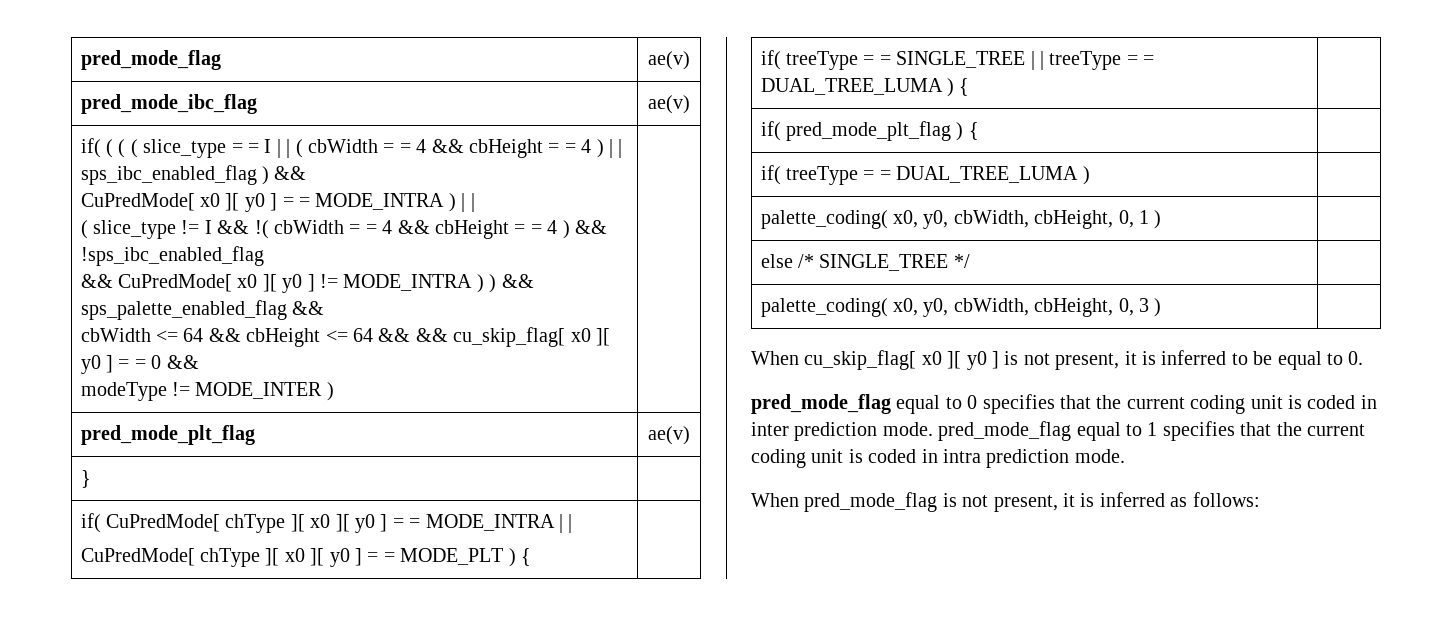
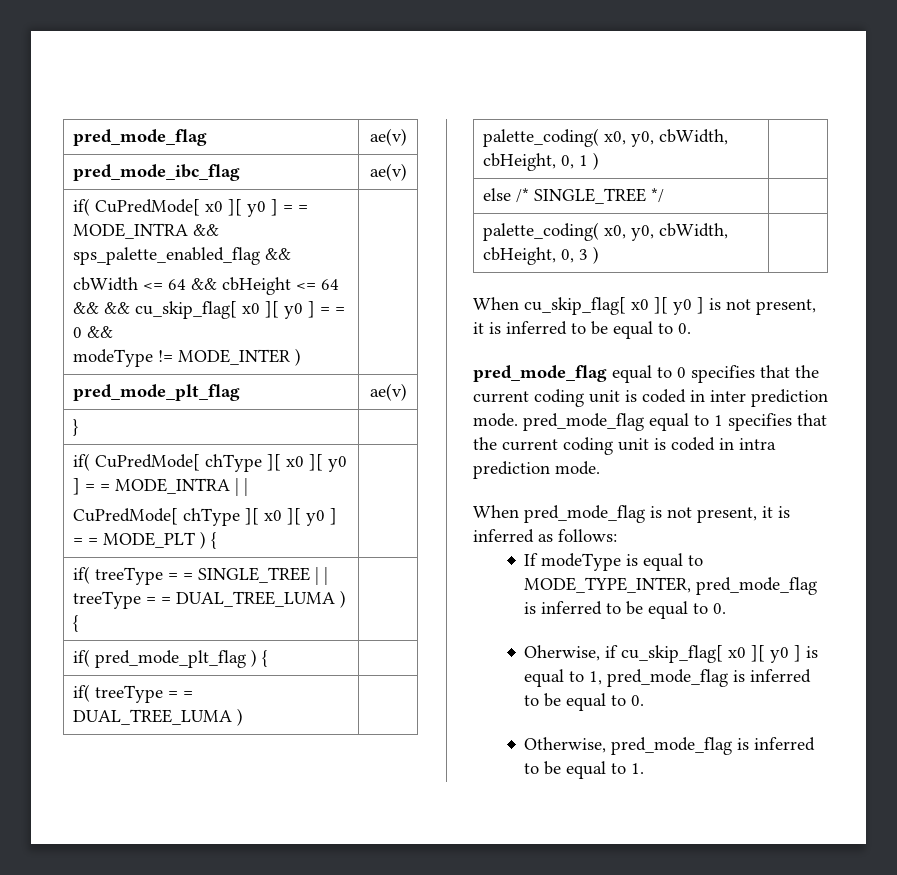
[105,139,623,158] [80,165,307,185] ( ( ( slice_type = = I | | ( cbWidth = = 4 && cbHeight = = 4 ) | | sps_ibc_enabled_flag ) && // -> (91, 207) none
[448,193,475,212] [80,220,607,239] [80,246,264,266] [80,274,497,293] ) | | // ( slice_type != I && !( cbWidth = = 4 && cbHeight = = 4 ) && !sps_ibc_enabled_flag // && CuPredMode[ x0 ][ y0 ] != MODE_INTRA ) ) -> (189, 231) none
(1260, 499) none -> [524,553,704,571] [524,577,818,595] [524,601,727,619] [524,645,819,663] [524,669,812,687] [524,693,645,711] [524,737,816,755] [524,761,645,779] // If modeType is equal to MODE_TYPE_INTER, pred_mode_flag is inferred to be equal to 0. // Oherwise, if cu_skip_flag[ x0 ][ y0 ] is equal to 1, pred_mode_flag is inferred to be equal to 0. // Otherwise, pred_mode_flag is inferred to be equal to 1.

